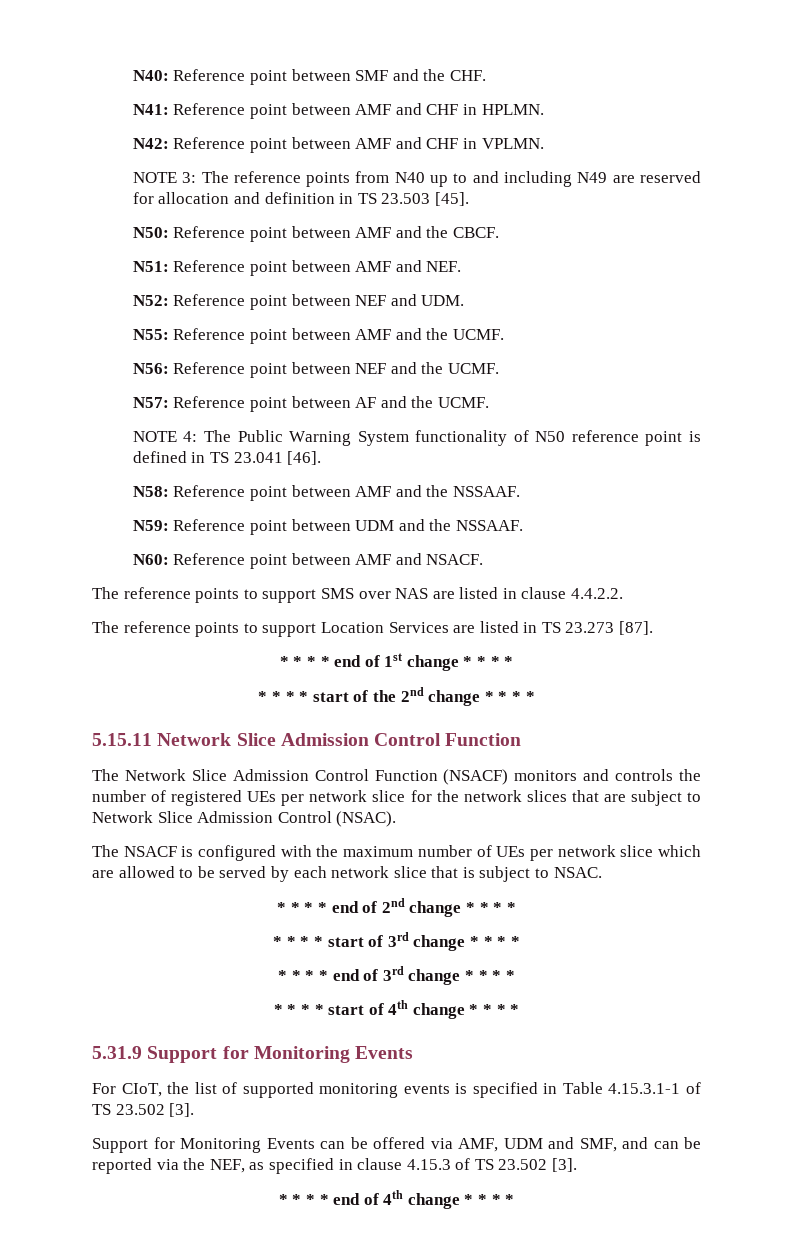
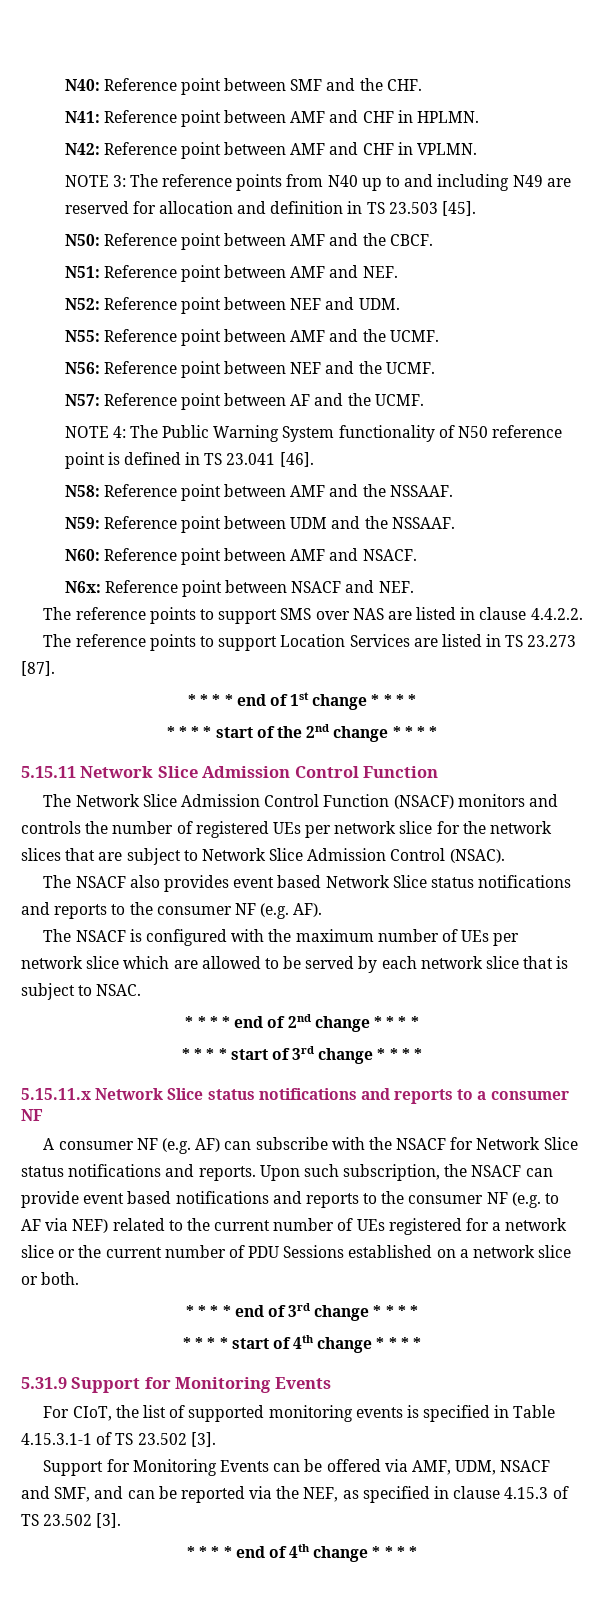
(484, 559) none -> [64,580,414,597] // N6x: Reference point between NSACF and NEF.
(397, 819) none -> [43,875,572,892] [21,902,323,919] // The NSACF also provides event based Network Slice status notifications and reports to the consumer NF (e.g. AF).
(520, 941) none -> [21,1088,569,1104] [21,1109,43,1121] [43,1137,578,1154] [21,1164,553,1181] [21,1191,560,1208] [21,1218,568,1235] [21,1245,572,1258] [21,1272,80,1285] // 5.15.11.x Network Slice status notifications and reports to a consumer NF // A consumer NF (e.g. AF) can subscribe with the NSACF for Network Slice status notifications and reports. Upon such subscription, the NSACF can provide event based notifications and reports to the consumer NF (e.g. to AF via NEF) related to the current number of UEs registered for a network slice or the current number of PDU Sessions established on a network slice or both.
[503,1138,543,1149] UDM -> [455,1460,551,1475] UDM, NSACF

